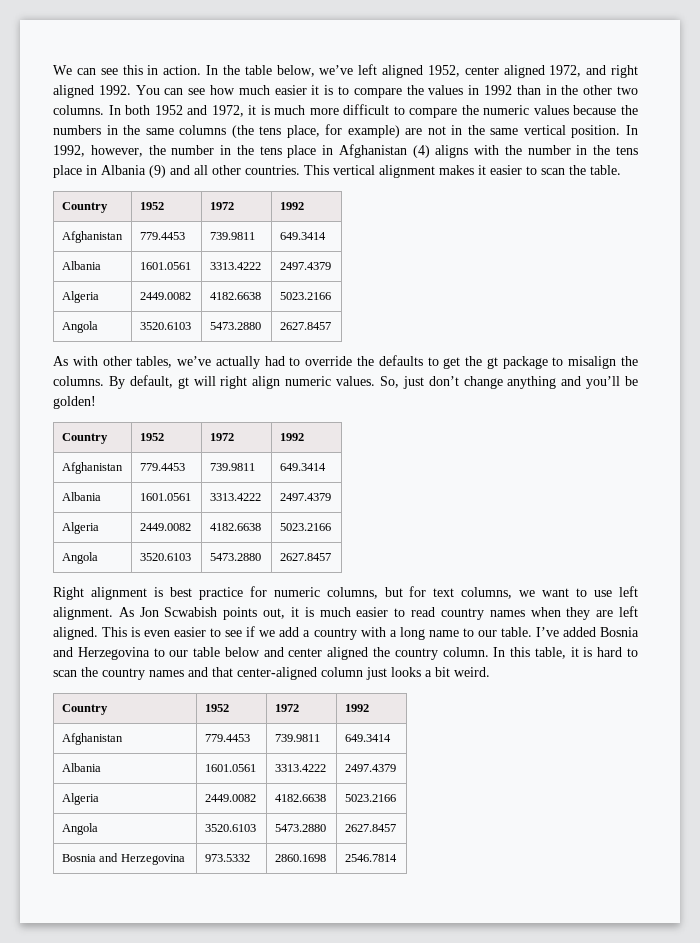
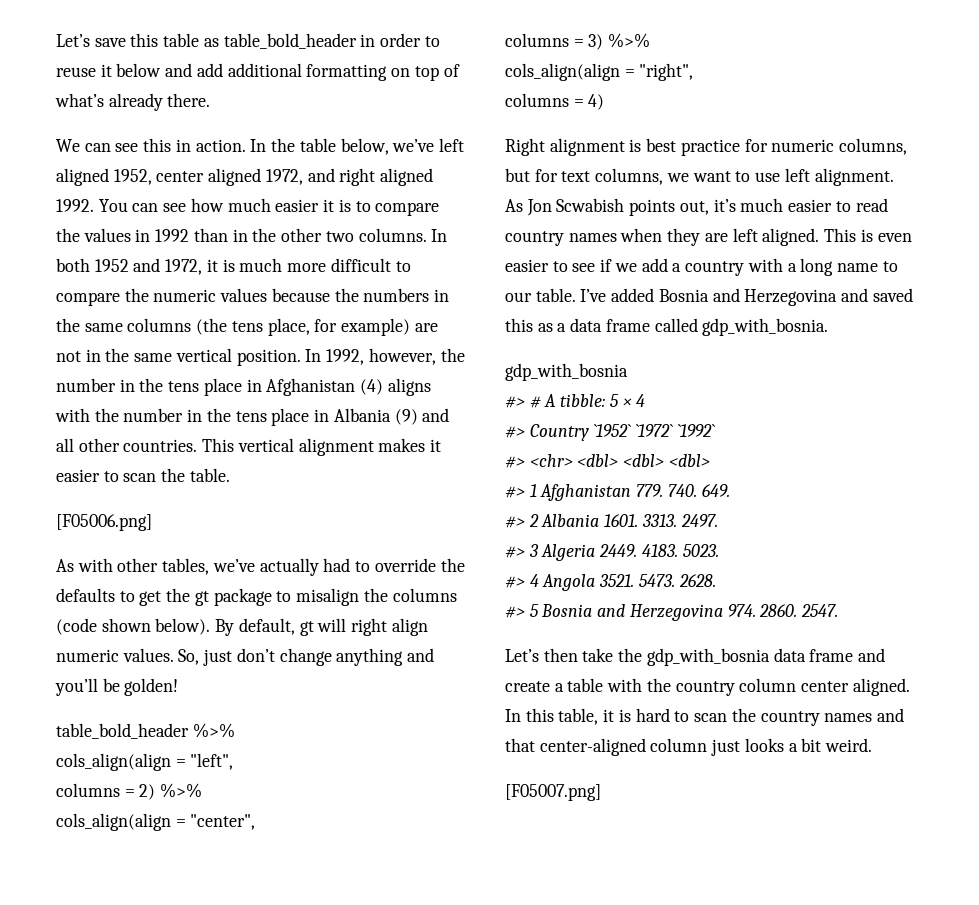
(53, 70) none -> [56,33,440,49] [56,63,460,81] [55,93,211,111] Let’s save this table as table_bold_header in order to reuse it below and add additional formatting on top of what’s already there. //
[61,202,108,213] [139,202,164,210] [209,202,234,210] [279,202,304,210] [61,231,123,243] [139,232,185,240] [209,232,255,240] [279,232,326,240] [61,261,101,270] [139,262,191,270] [209,262,261,270] [279,262,331,270] [61,291,99,303] [139,292,191,300] [209,292,261,300] [279,292,331,300] [61,321,98,333] [139,322,191,330] [209,322,261,330] [279,322,331,330] // Country | 1952 | 1972 | 1992 // Afghanistan | 779.4453 | 739.9811 | 649.3414 // Albania | 1601.0561 | 3313.4222 | 2497.4379 // Algeria | 2449.0082 | 4182.6638 | 5023.2166 // Angola | 3520.6103 | 5473.2880 | 2627.8457 -> [56,514,152,531] // [F05006.png]
[53,376,104,386] columns. -> [392,588,457,602] [56,618,211,635] columns (code shown below).
[61,433,108,444] [139,433,164,441] [209,433,234,441] [279,433,304,441] [61,462,123,474] [139,463,185,471] [209,463,255,471] [279,463,326,471] [61,492,101,501] [139,493,191,501] [209,493,261,501] [279,493,331,501] [61,522,99,534] [139,523,191,531] [209,523,261,531] [279,523,331,531] [61,552,98,564] [139,553,191,561] [209,553,261,561] [279,553,331,561] // Country | 1952 | 1972 | 1992 // Afghanistan | 779.4453 | 739.9811 | 649.3414 // Albania | 1601.0561 | 3313.4222 | 2497.4379 // Algeria | 2449.0082 | 4182.6638 | 5023.2166 // Angola | 3520.6103 | 5473.2880 | 2627.8457 -> [56,723,235,739] [56,753,234,771] [56,783,203,800] [56,813,256,831] [505,33,651,50] [505,63,694,81] [505,93,605,110] // table_bold_header %>% // cols_align(align = "left", // columns = 2) %>% // cols_align(align = "center", // columns = 3) %>% // cols_align(align = "right", // columns = 4)
[290,607,314,617] it is -> [713,199,736,212] it’s
[153,647,489,660] to our table below and center aligned the country column. -> [841,288,913,302] [505,318,829,336] [505,363,628,381] [505,394,646,408] [505,424,716,441] [505,454,710,468] [505,484,730,501] [505,514,718,528] [505,544,719,561] [505,574,716,591] [505,604,839,621] [505,648,886,666] [505,678,910,696] and saved this as a data frame called gdp_with_bosnia. // gdp_with_bosnia // #> # A tibble: 5 × 4 // #> Country `1952` `1972` `1992` // #> <chr> <dbl> <dbl> <dbl> // #> 1 Afghanistan 779. 740. 649. // #> 2 Albania 1601. 3313. 2497. // #> 3 Algeria 2449. 4183. 5023. // #> 4 Angola 3521. 5473. 2628. // #> 5 Bosnia and Herzegovina 974. 2860. 2547. // Let’s then take the gdp_with_bosnia data frame and create a table with the country column center aligned.
[61,704,108,715] [204,704,229,712] [274,704,299,712] [344,704,369,712] [61,733,123,745] [204,734,250,742] [274,734,320,742] [344,734,391,742] [61,763,101,772] [204,764,256,772] [274,764,326,772] [344,764,396,772] [61,793,99,805] [204,794,256,802] [274,794,326,802] [344,794,396,802] [61,823,98,835] [204,824,256,832] [274,824,326,832] [344,824,396,832] [61,853,185,865] [204,854,250,862] [274,854,326,862] [344,854,397,862] // Country | 1952 | 1972 | 1992 // Afghanistan | 779.4453 | 739.9811 | 649.3414 // Albania | 1601.0561 | 3313.4222 | 2497.4379 // Algeria | 2449.0082 | 4182.6638 | 5023.2166 // Angola | 3520.6103 | 5473.2880 | 2627.8457 // Bosnia and Herzegovina | 973.5332 | 2860.1698 | 2546.7814 -> [505,784,601,801] // [F05007.png]

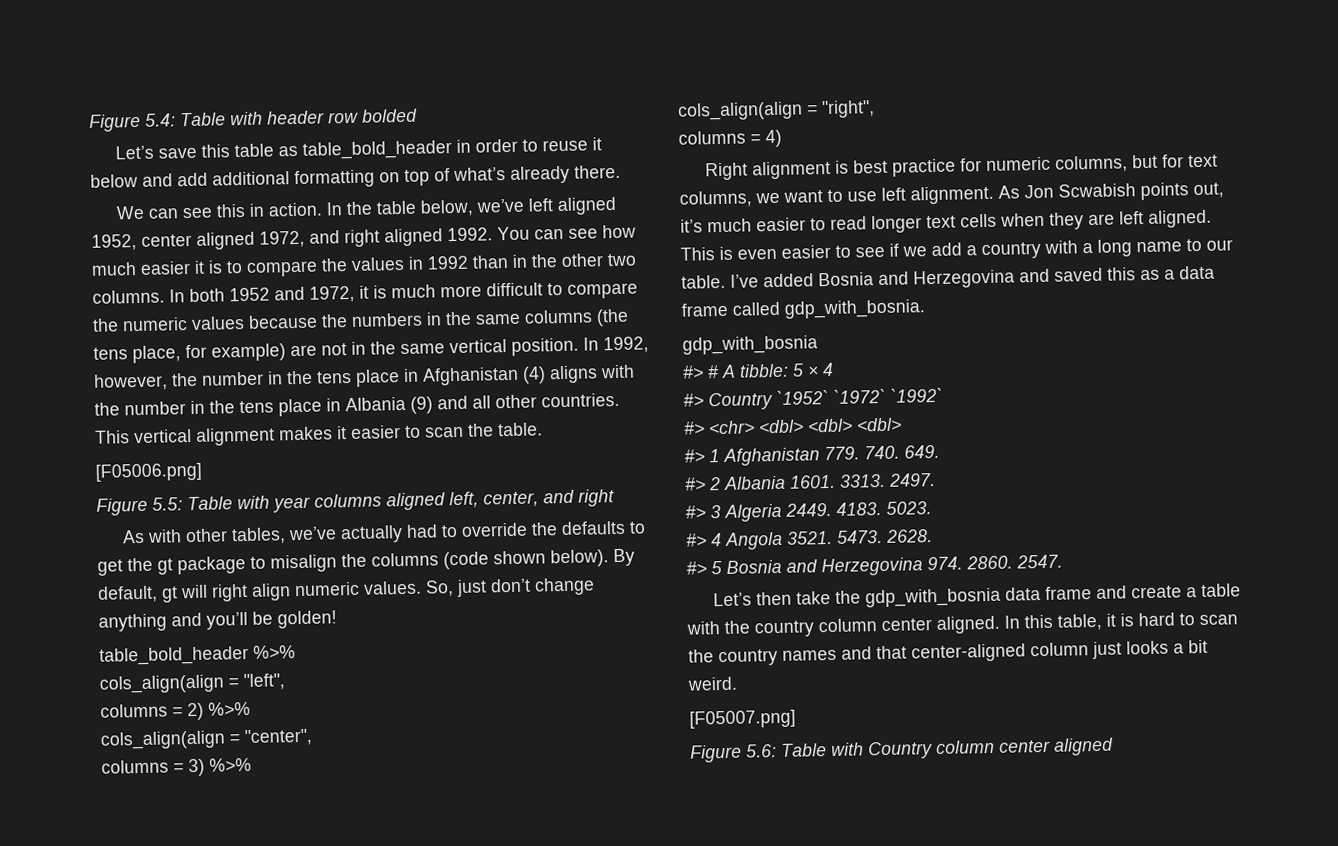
(56, 40) none -> [89,108,418,132] Figure 5.4: Table with header row bolded //
(152, 522) none -> [96,489,615,516] // Figure 5.5: Table with year columns aligned left, center, and right
[505,231,617,246] country names -> [871,213,997,234] longer text cells
(601, 792) none -> [690,737,1114,763] // Figure 5.6: Table with Country column center aligned

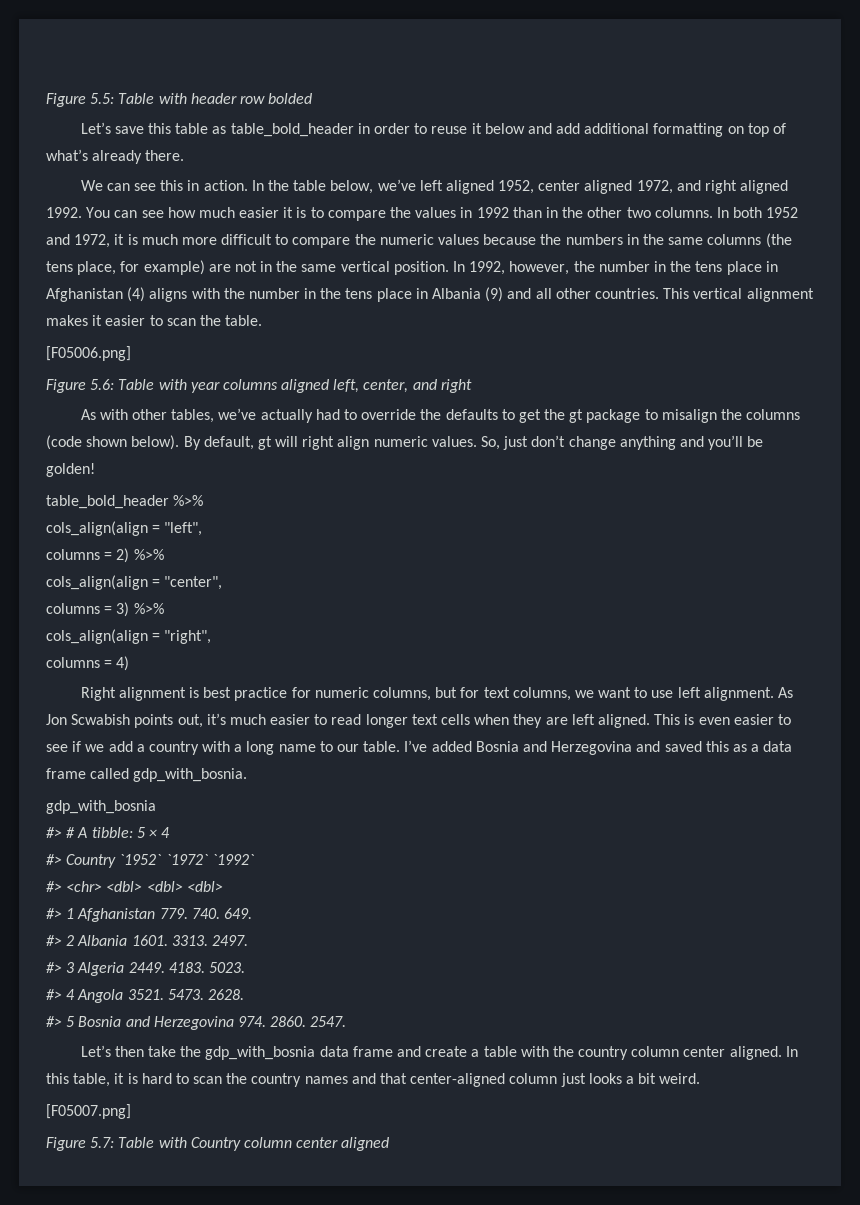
[89,113,176,132] Figure 5.4: -> [46,93,115,107] Figure 5.5:
[152,497,183,511] 5.5: -> [90,379,115,390] 5.6:
[746,744,777,758] 5.6: -> [90,1137,115,1148] 5.7:

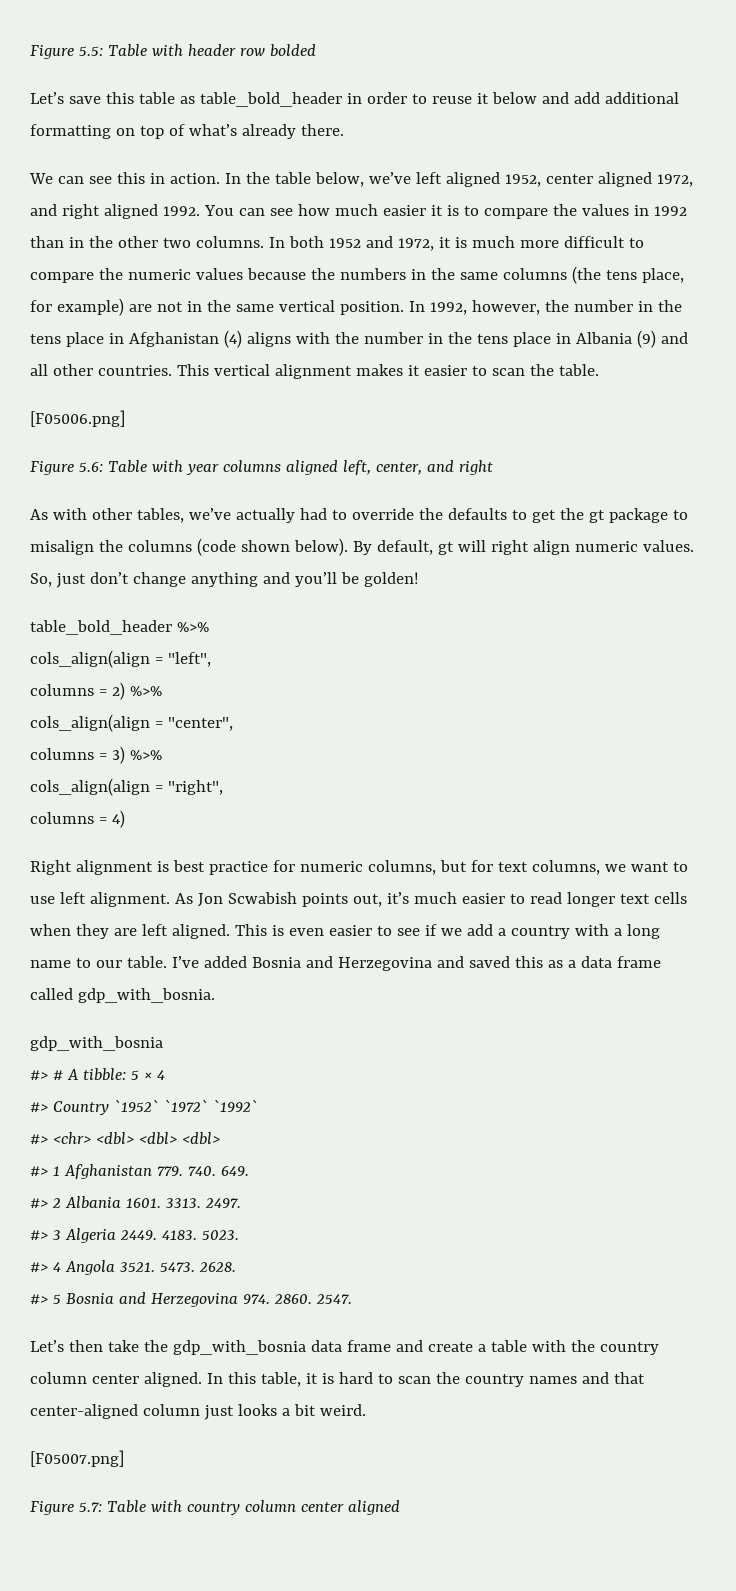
[190,1137,241,1151] Country -> [186,1502,240,1515] country

